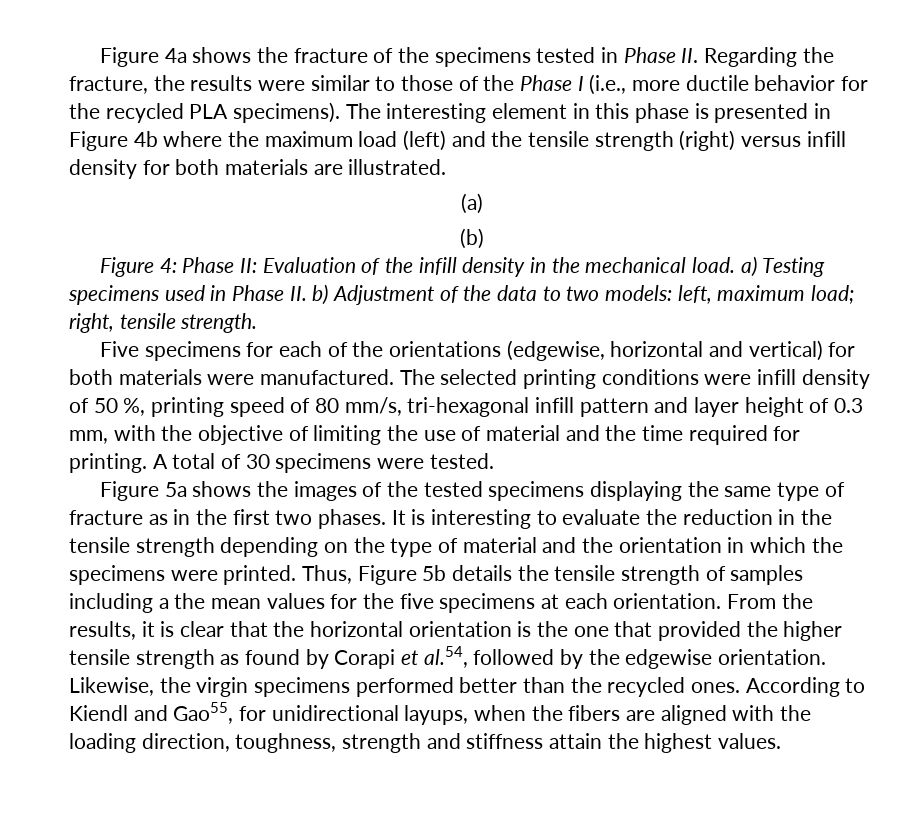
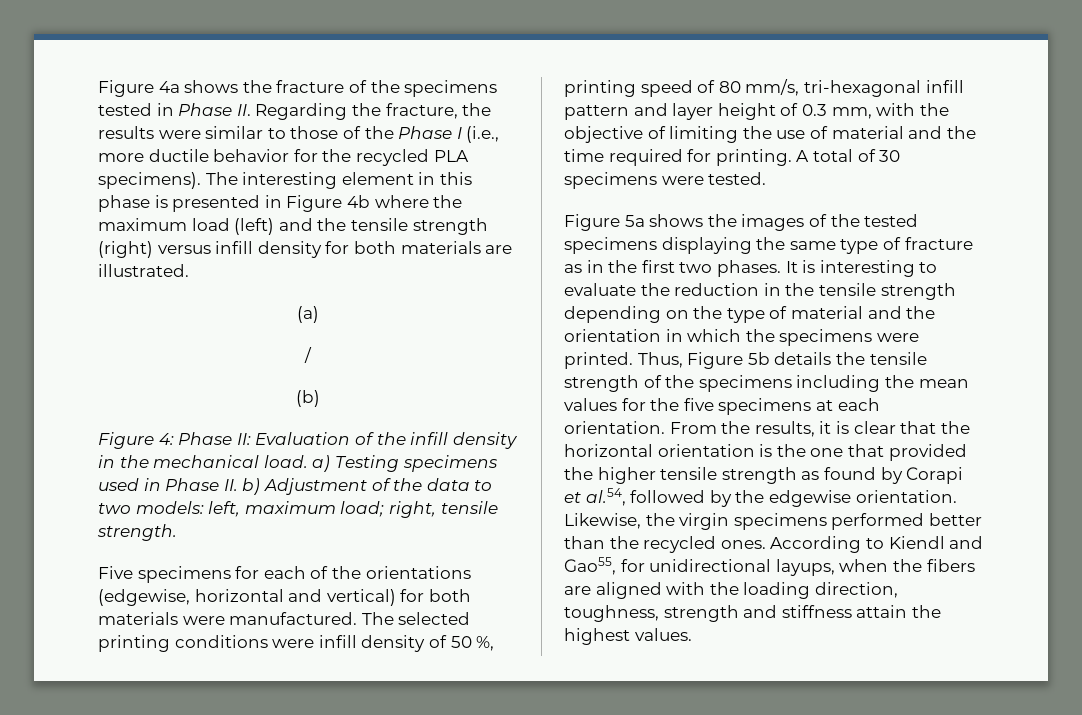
(483, 203) none -> [304,347,312,363] // /
[730,565,804,585] [69,593,169,613] samples including a -> [665,375,881,392] the specimens including

